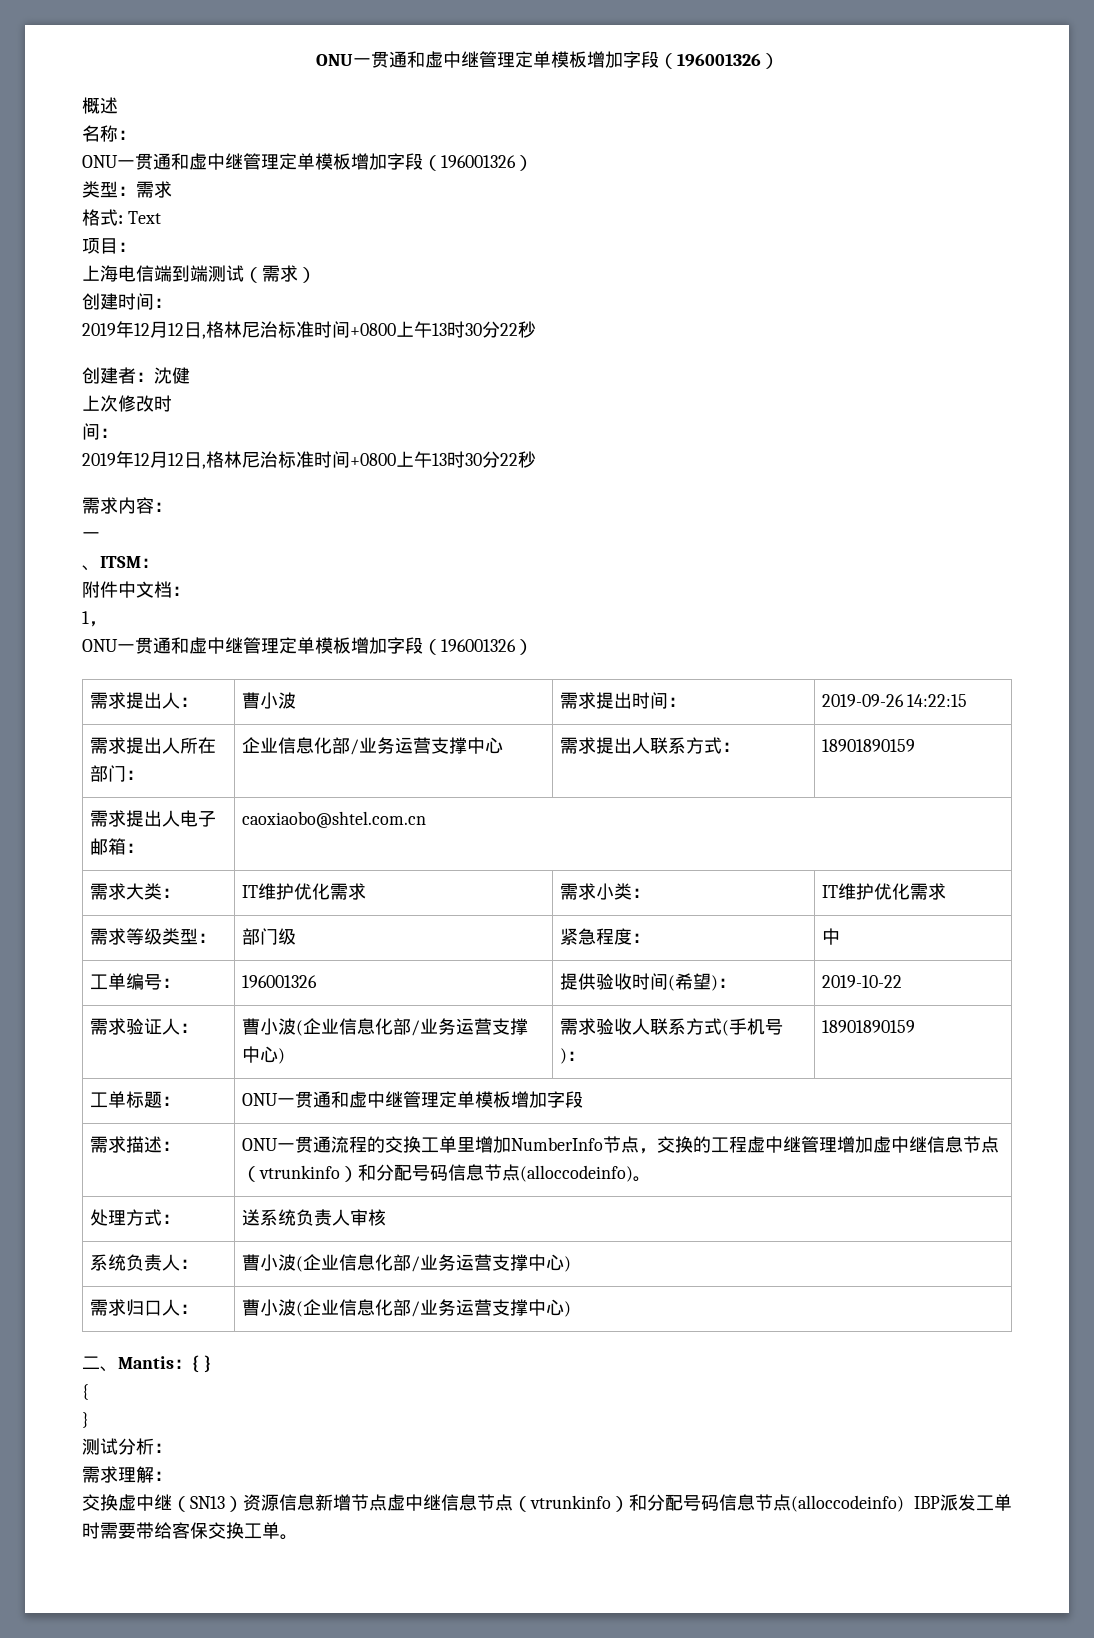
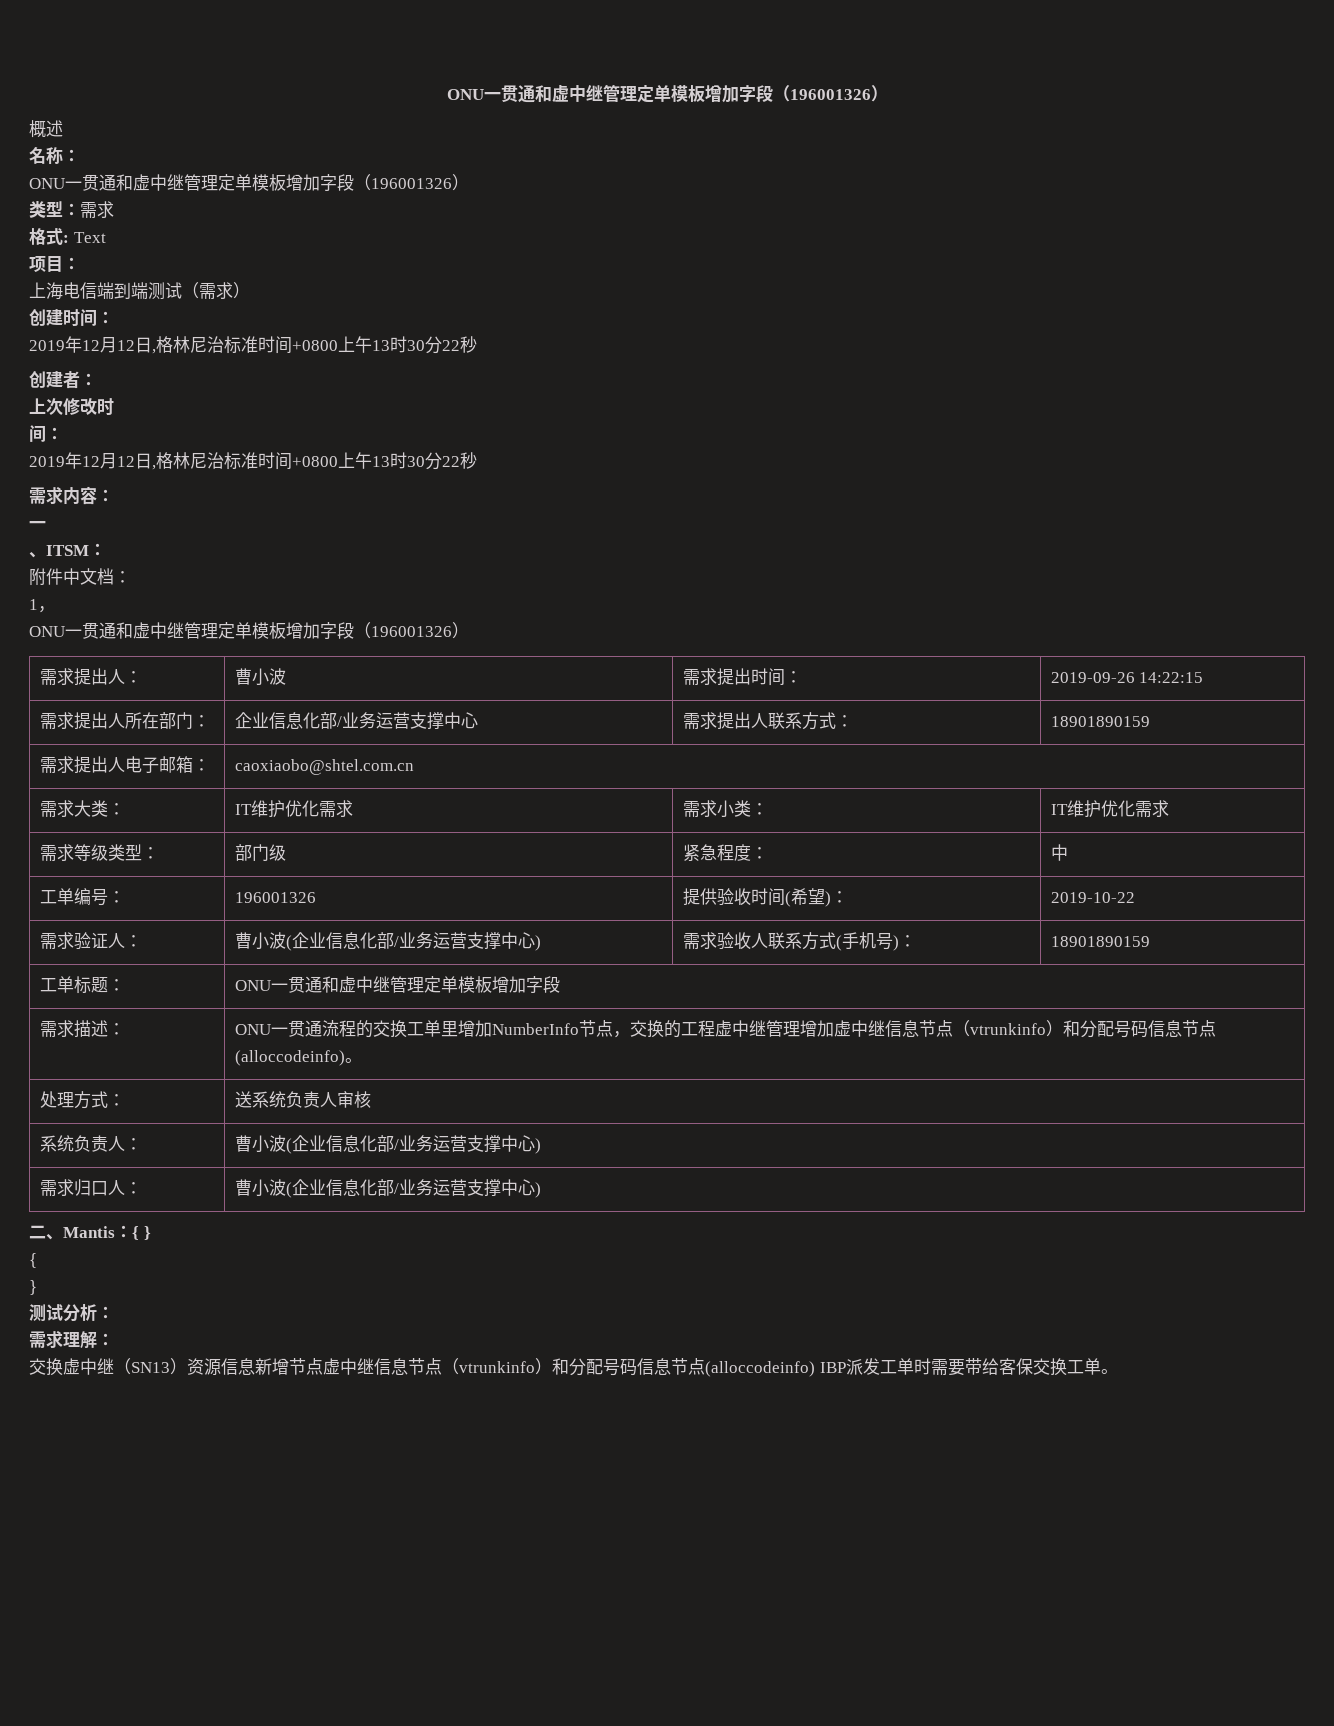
[154,367,190,384] 沈健 -> (97, 379) none

